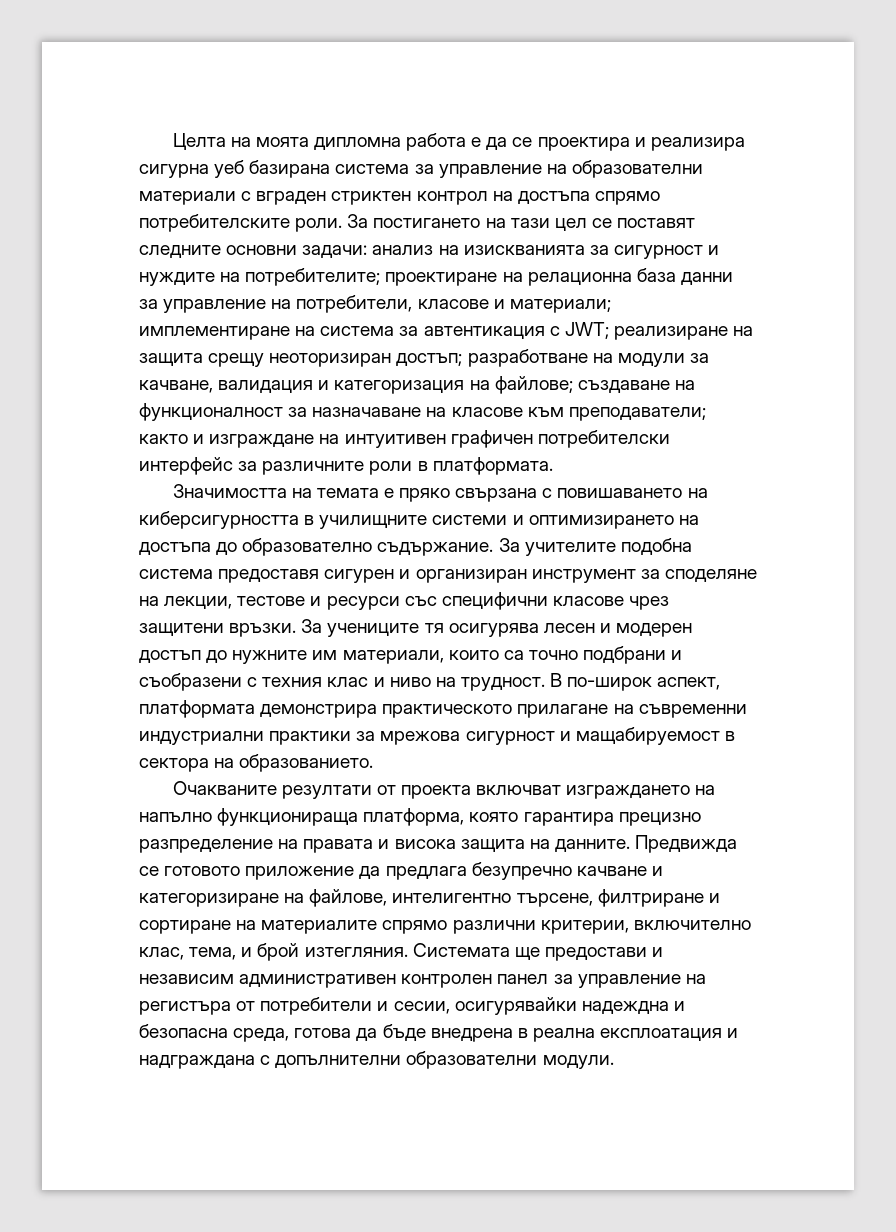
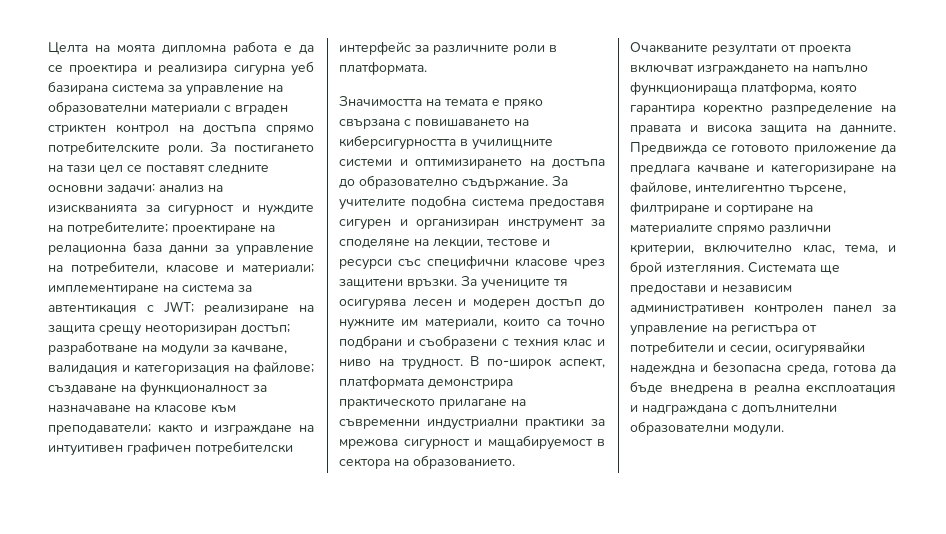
[618,812,701,826] прецизно -> [703,104,763,115] коректно
[471,862,572,880] безупречно -> (690, 170) none

